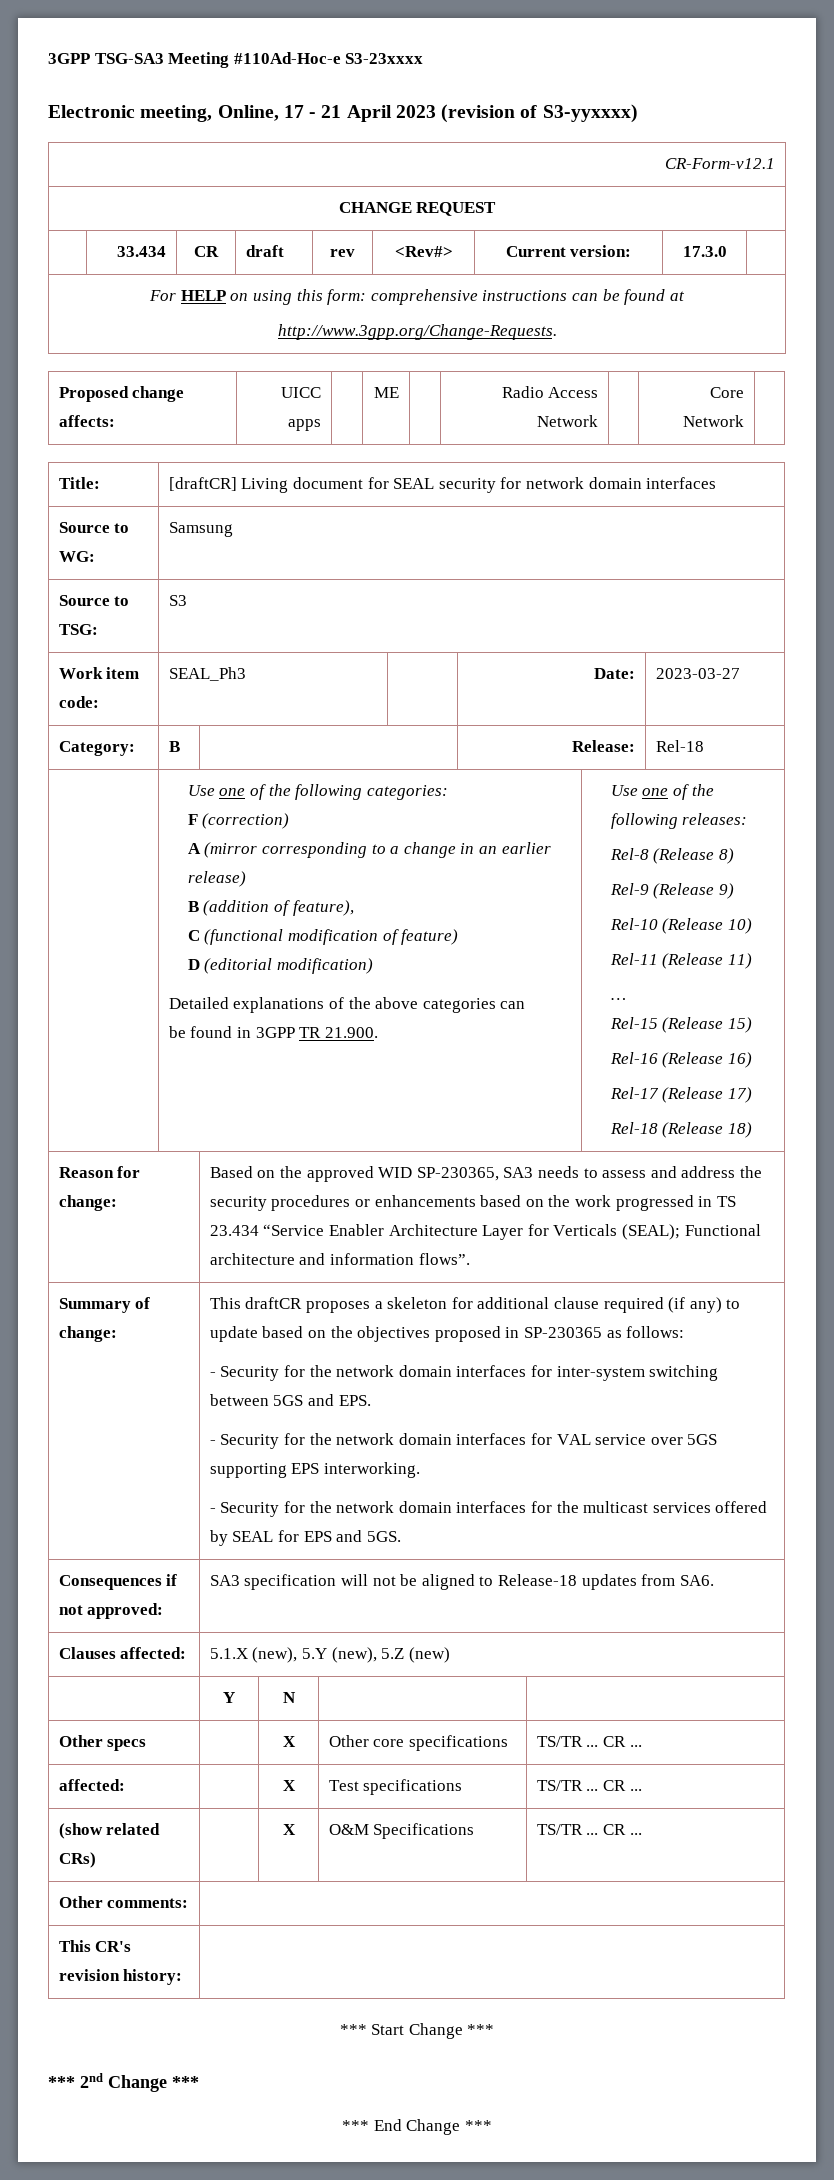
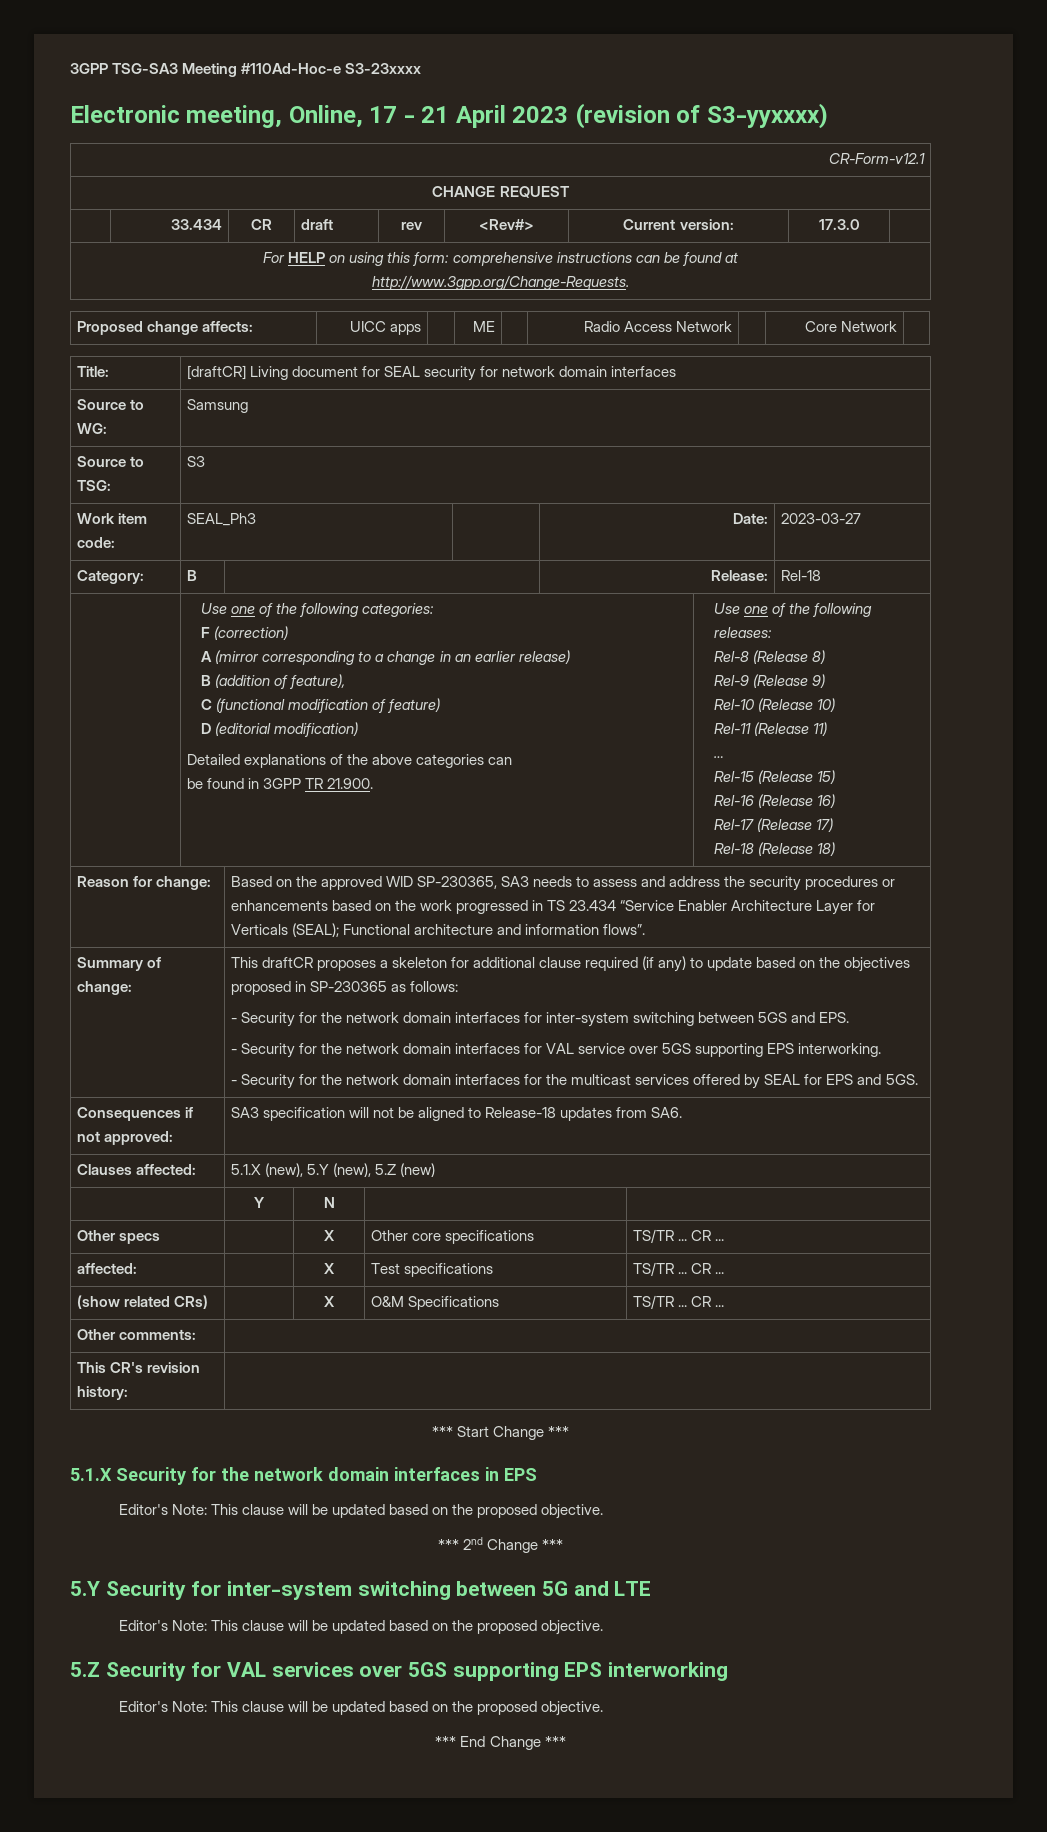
[48,2073,199,2092] *** 2nd Change *** -> [70,1467,537,1485] [118,1504,604,1519] [437,1537,564,1553] [70,1581,652,1600] [118,1620,604,1635] [70,1662,729,1681] [118,1701,604,1716] 5.1.X Security for the network domain interfaces in EPS // Editor's Note: This clause will be updated based on the proposed objective. // *** 2nd Change *** // 5.Y Security for inter-system switching between 5G and LTE // Editor's Note: This clause will be updated based on the proposed objective. // 5.Z Security for VAL services over 5GS supporting EPS interworking // Editor's Note: This clause will be updated based on the proposed objective.

